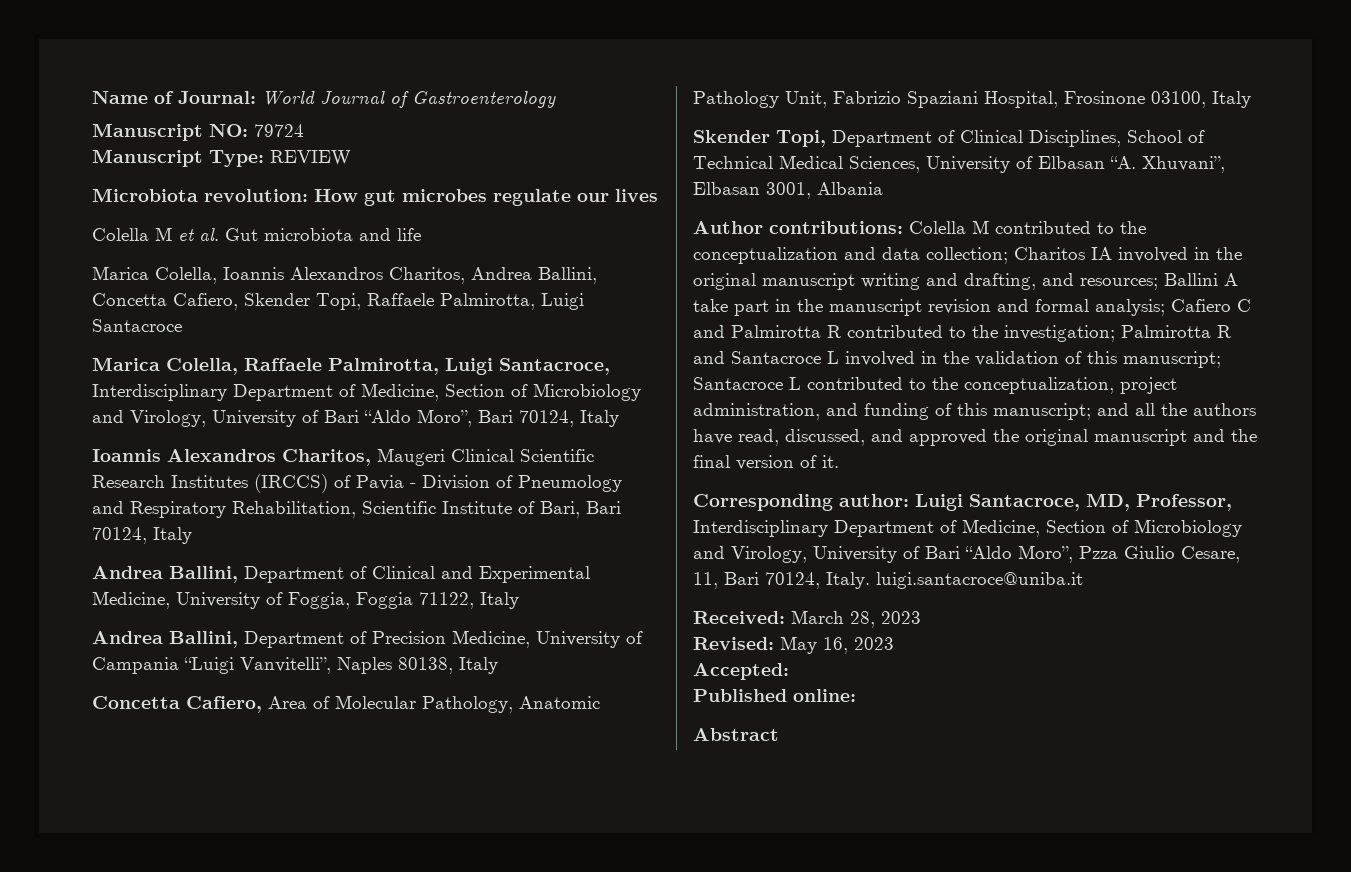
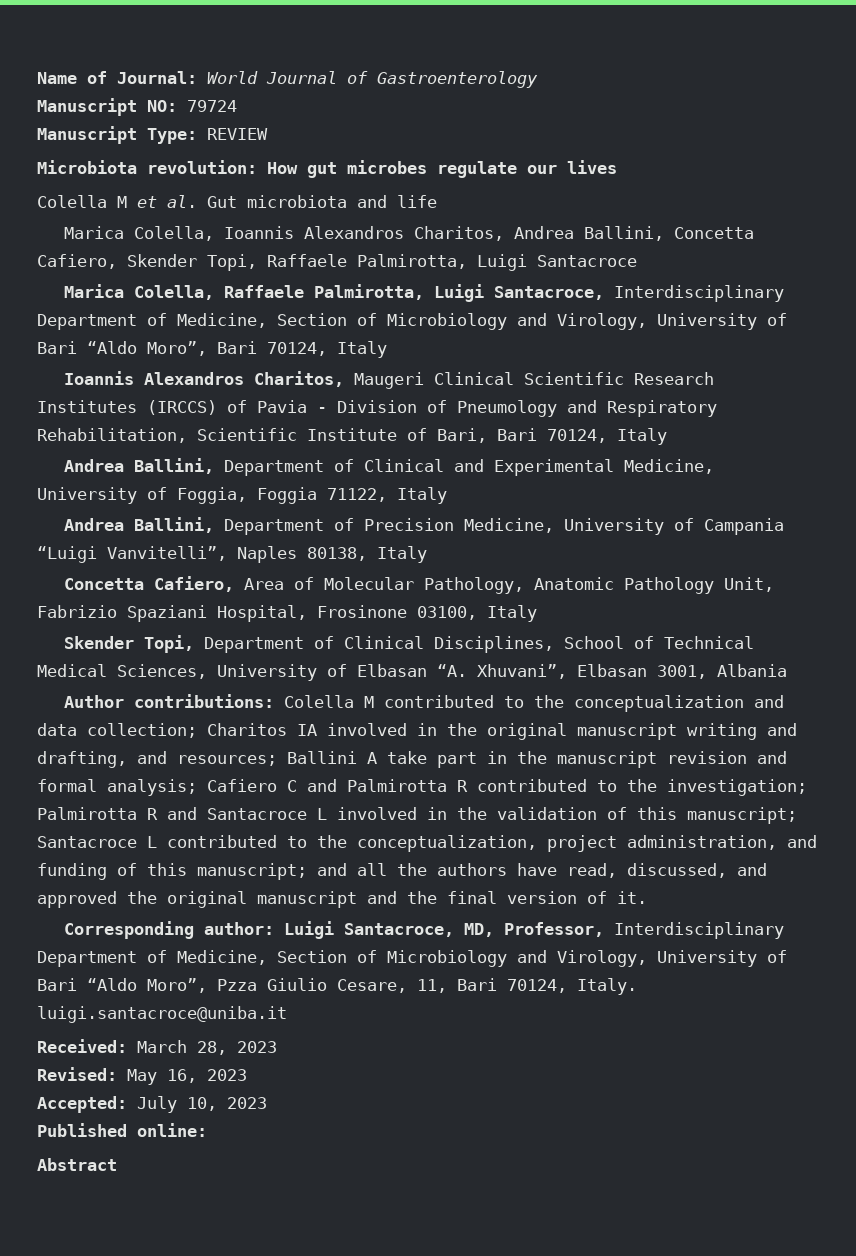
(789, 671) none -> [137,1096,267,1113] July 10, 2023

